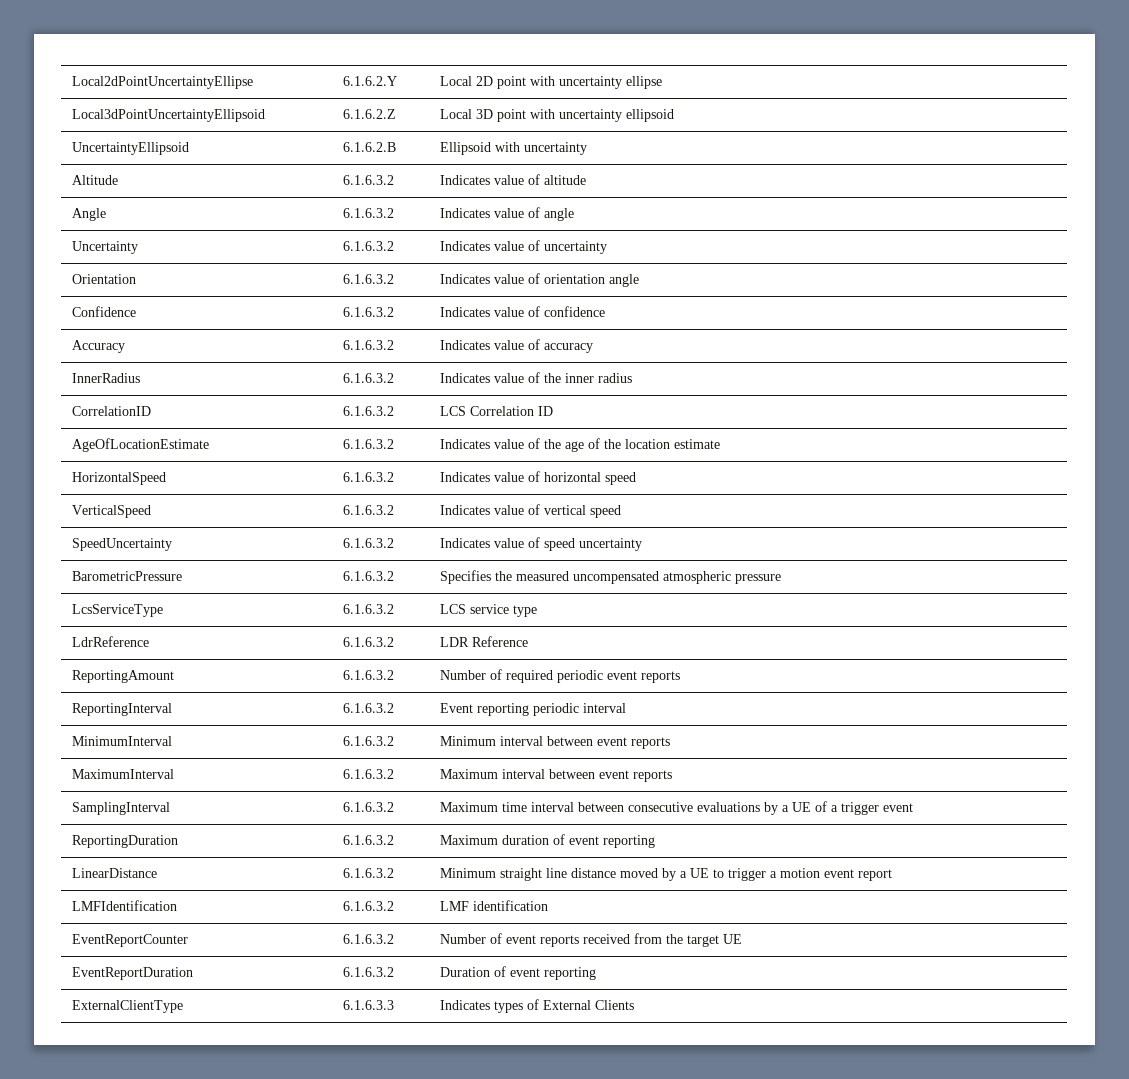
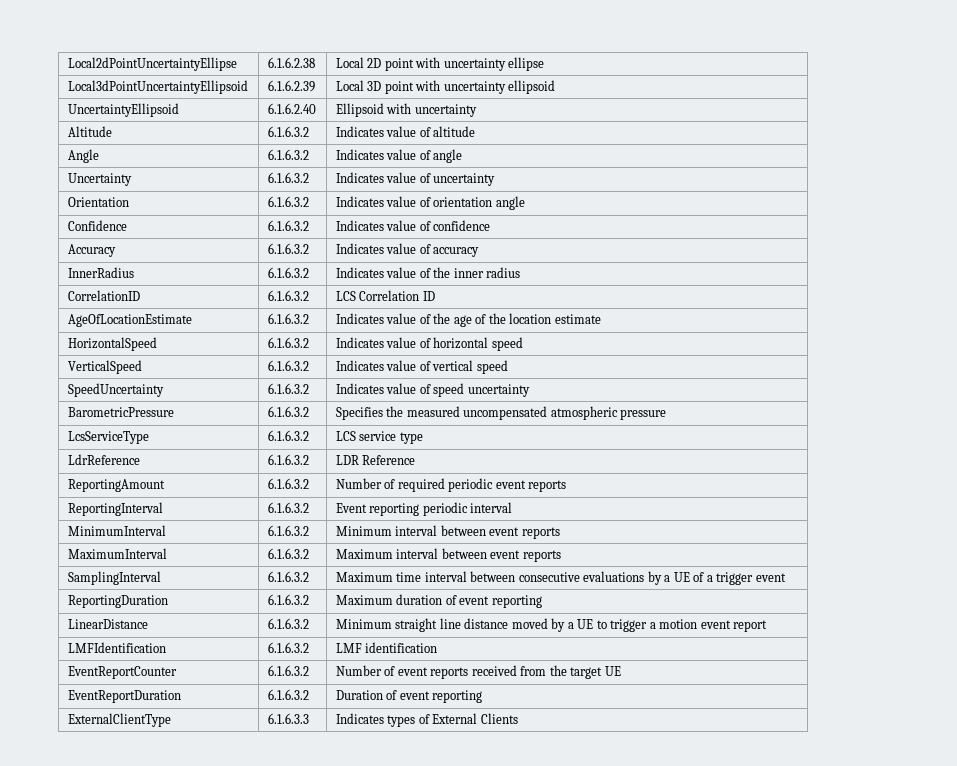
[343,76,398,86] 6.1.6.2.Y -> [267,57,315,68] 6.1.6.2.38
[343,109,397,119] 6.1.6.2.Z -> [267,80,315,92] 6.1.6.2.39
[343,142,397,152] 6.1.6.2.B -> [267,103,316,114] 6.1.6.2.40

